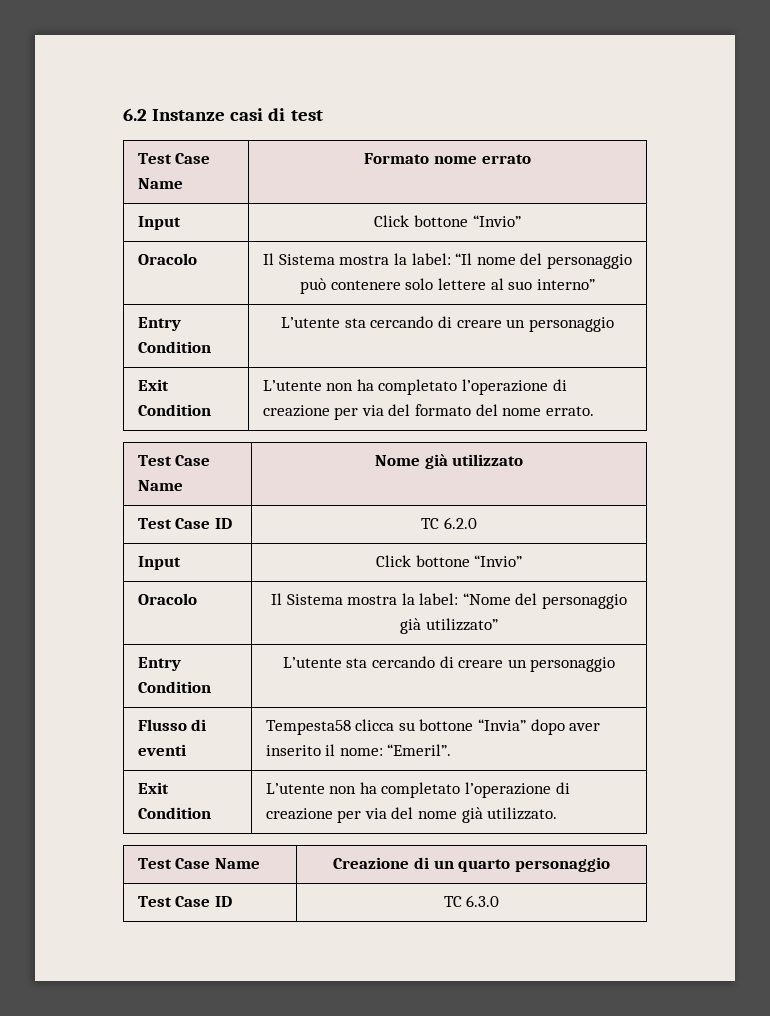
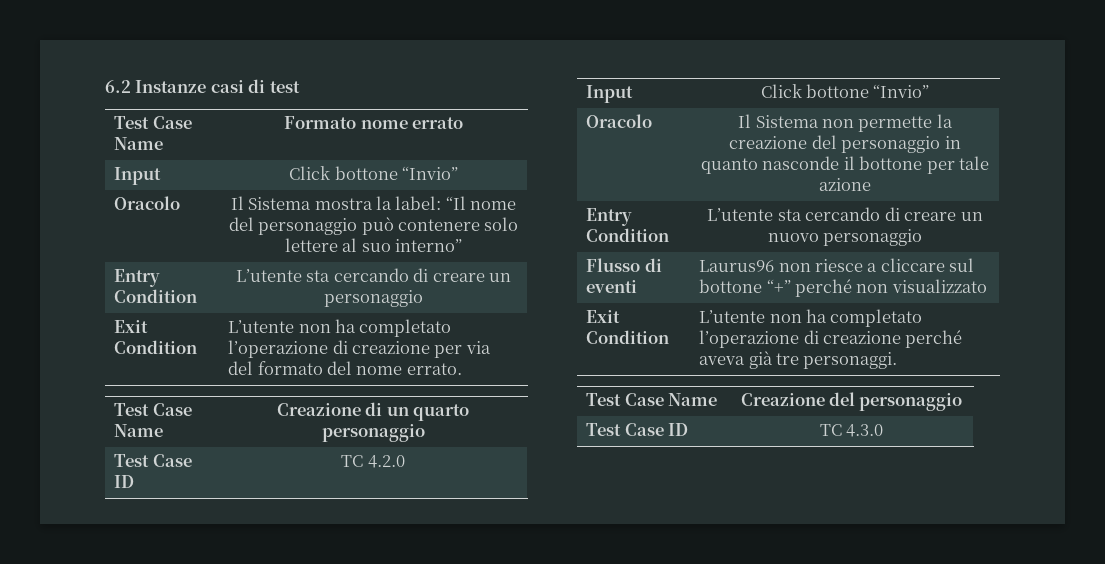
[374,454,524,469] [137,518,232,529] [421,517,477,529] [137,556,181,570] [375,555,523,567] [137,593,197,605] [270,593,628,609] [400,618,498,634] [137,657,181,671] [137,681,211,693] [282,656,527,668] Nome già utilizzato // Test Case ID | TC 6.2.0 // Input | Click bottone “Invio” // Oracolo | Il Sistema mostra la label: “Nome del personaggio già utilizzato” // Entry Condition | L’utente sta cercando di creare un -> [276,402,470,421] [321,424,425,442] [114,454,192,467] [114,475,135,488] [341,455,405,468] [586,85,634,103] [760,84,930,98] [586,114,653,128] [738,114,953,132] [729,135,961,153] [700,156,990,174] [819,178,871,191] [586,208,633,226] [586,228,670,242] [707,207,983,221] [767,233,819,242] Creazione di un quarto personaggio // Test Case ID | TC 4.2.0 // Input | Click bottone “Invio” // Oracolo | Il Sistema non permette la creazione del personaggio in quanto nasconde il bottone per tale azione // Entry Condition | L’utente sta cercando di creare un nuovo
[265,719,601,735] [265,744,452,756] [137,782,169,794] [137,807,211,819] [265,782,570,798] [265,807,558,823] [137,858,260,869] [333,857,610,872] [137,896,232,907] [443,895,500,907] Tempesta58 clicca su bottone “Invia” dopo aver inserito il nome: “Emeril”. // Exit Condition | L’utente non ha completato l’operazione di creazione per via del nome già utilizzato. // Test Case Name | Creazione di un quarto personaggio // Test Case ID | TC 6.3.0 -> [699,258,975,272] [699,279,987,297] [586,310,621,323] [586,330,670,344] [699,309,923,327] [699,330,963,348] [699,351,898,369] [586,393,718,406] [740,392,963,411] [586,423,689,436] [819,424,884,437] Laurus96 non riesce a cliccare sul bottone “+” perché non visualizzato // Exit Condition | L’utente non ha completato l’operazione di creazione perché aveva già tre personaggi. // Test Case Name | Creazione del personaggio // Test Case ID | TC 4.3.0

